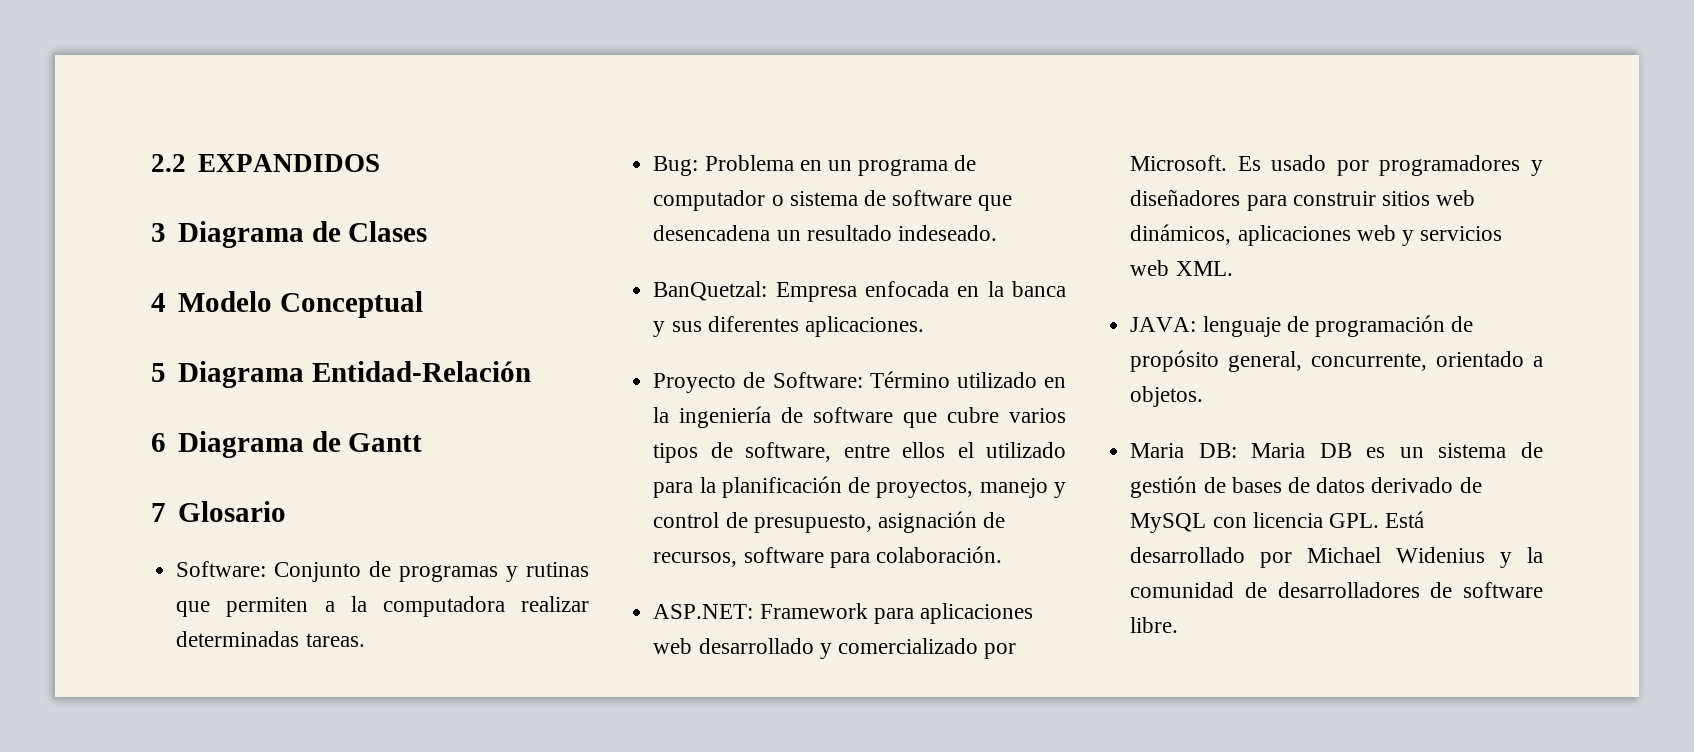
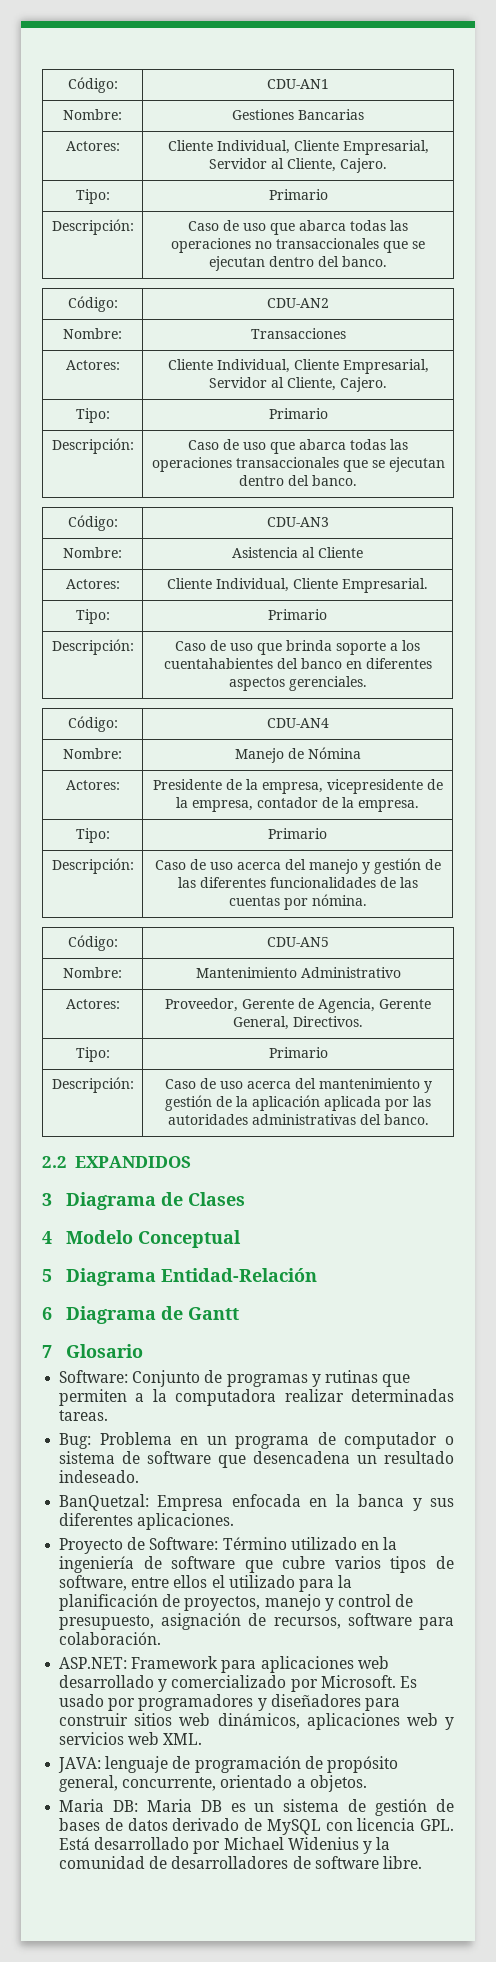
(151, 163) none -> [67,77,118,93] [267,79,329,89] [63,109,122,120] [232,109,364,120] [65,141,120,151] [167,140,429,155] [209,158,388,173] [75,189,110,204] [268,189,328,200] [51,219,134,235] [188,220,409,235] [171,238,426,253] [209,256,388,271] [67,296,118,312] [267,298,329,308] [63,328,122,339] [250,328,346,339] [65,360,120,370] [167,359,429,374] [209,377,388,392] [75,408,110,423] [268,408,328,419] [51,438,134,454] [188,439,409,454] [151,457,445,472] [239,475,358,486] [67,515,118,531] [266,517,329,527] [63,547,122,558] [232,547,364,558] [65,579,120,589] [167,578,429,593] [75,609,110,624] [268,609,327,620] [51,639,134,655] [175,640,421,655] [163,658,432,669] [228,676,367,691] [67,716,118,732] [266,718,329,728] [63,748,122,759] [234,747,361,763] [65,780,120,790] [152,779,443,794] [176,797,420,812] [75,828,110,843] [268,828,327,839] [51,858,134,874] [154,858,441,874] [177,877,418,888] [228,894,367,910] [67,935,118,951] [267,937,329,947] [63,967,122,978] [195,967,401,978] [65,999,120,1009] [165,998,432,1013] [233,1016,363,1030] [75,1047,110,1062] [268,1047,328,1058] [51,1077,134,1093] [164,1078,432,1093] [165,1095,432,1111] [167,1114,429,1125] Código: | CDU-AN1 // Nombre: | Gestiones Bancarias // Actores: | Cliente Individual, Cliente Empresarial, Servidor al Cliente, Cajero. // Tipo: | Primario // Descripción: | Caso de uso que abarca todas las operaciones no transaccionales que se ejecutan dentro del banco. // Código: | CDU-AN2 // Nombre: | Transacciones // Actores: | Cliente Individual, Cliente Empresarial, Servidor al Cliente, Cajero. // Tipo: | Primario // Descripción: | Caso de uso que abarca todas las operaciones transaccionales que se ejecutan dentro del banco. // Código: | CDU-AN3 // Nombre: | Asistencia al Cliente // Actores: | Cliente Individual, Cliente Empresarial. // Tipo: | Primario // Descripción: | Caso de uso que brinda soporte a los cuentahabientes del banco en diferentes aspectos gerenciales. // Código: | CDU-AN4 // Nombre: | Manejo de Nómina // Actores: | Presidente de la empresa, vicepresidente de la empresa, contador de la empresa. // Tipo: | Primario // Descripción: | Caso de uso acerca del manejo y gestión de las diferentes funcionalidades de las cuentas por nómina. // Código: | CDU-AN5 // Nombre: | Mantenimiento Administrativo // Actores: | Proveedor, Gerente de Agencia, Gerente General, Directivos. // Tipo: | Primario // Descripción: | Caso de uso acerca del mantenimiento y gestión de la aplicación aplicada por las autoridades administrativas del banco. //

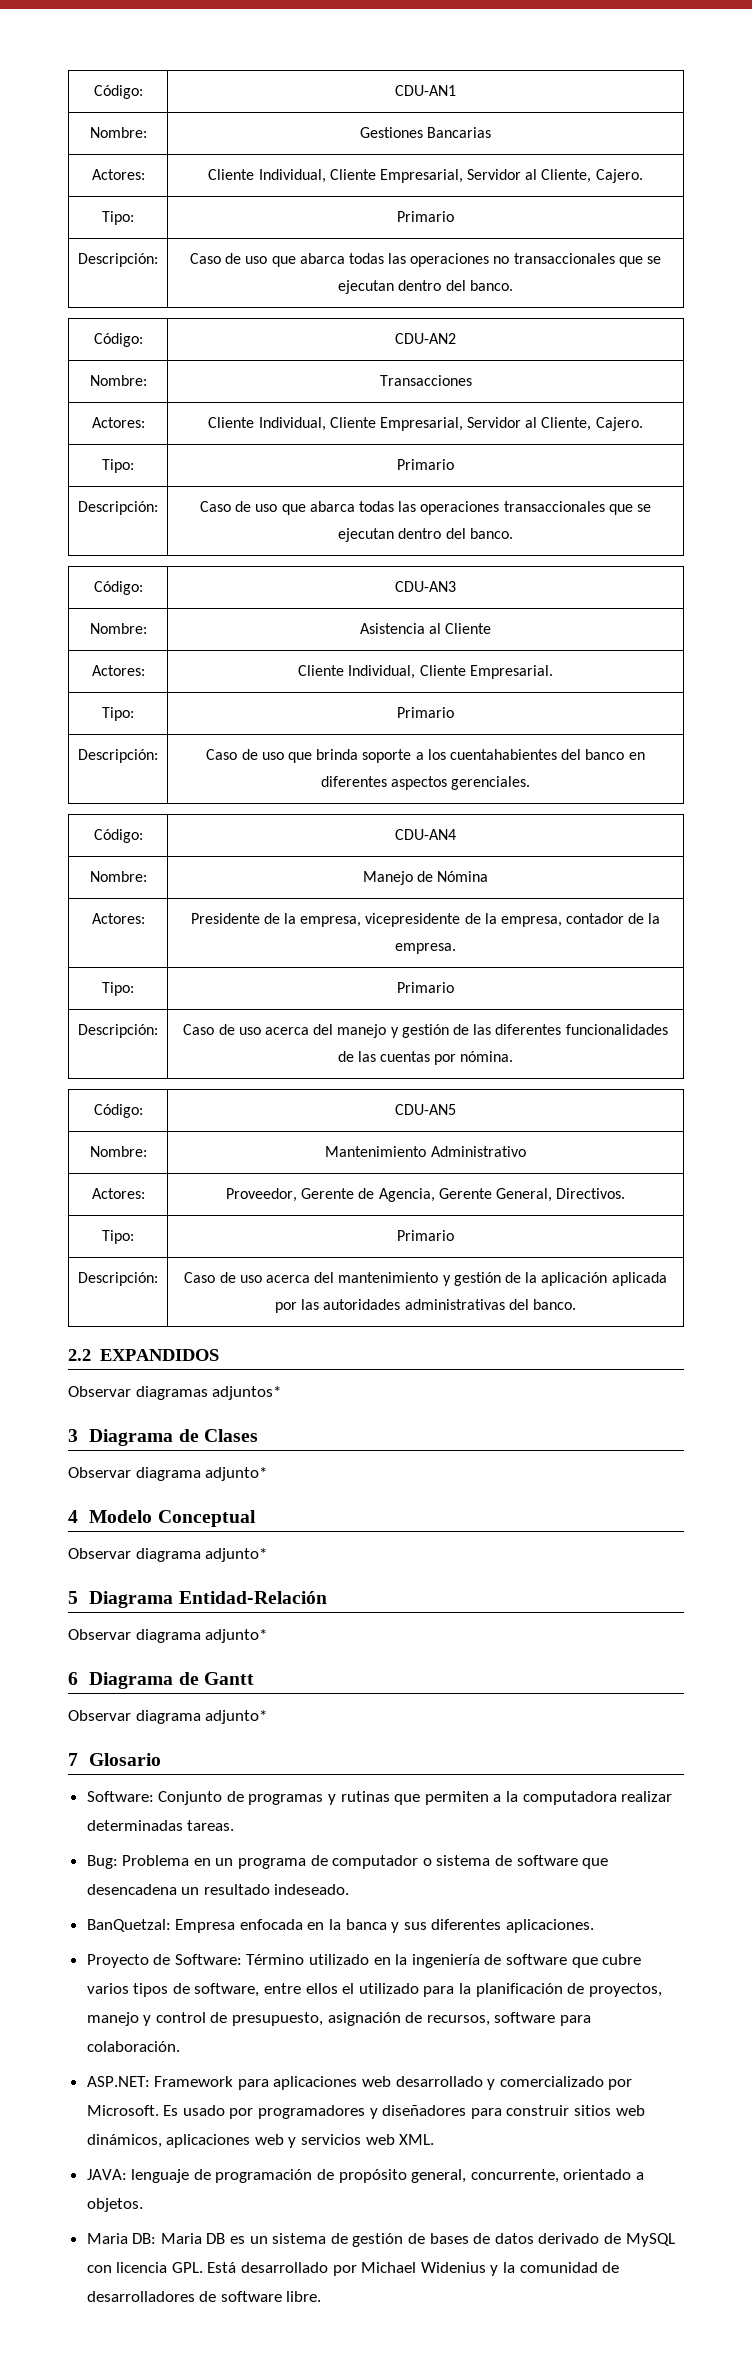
(191, 1162) none -> [68,1386,282,1400] // Observar diagramas adjuntos*
(245, 1199) none -> [68,1467,268,1481] // Observar diagrama adjunto*
(241, 1239) none -> [68,1548,268,1562] // Observar diagrama adjunto*
(317, 1275) none -> [68,1629,268,1643] // Observar diagrama adjunto*
(239, 1313) none -> [68,1710,268,1724] // Observar diagrama adjunto*

